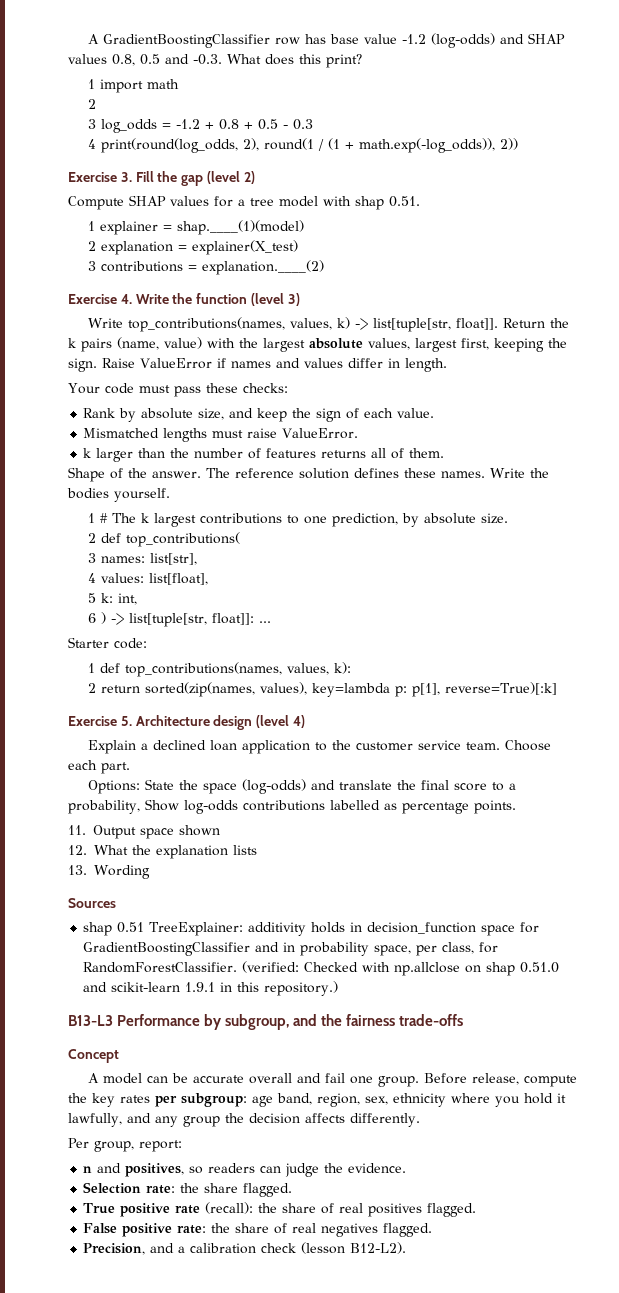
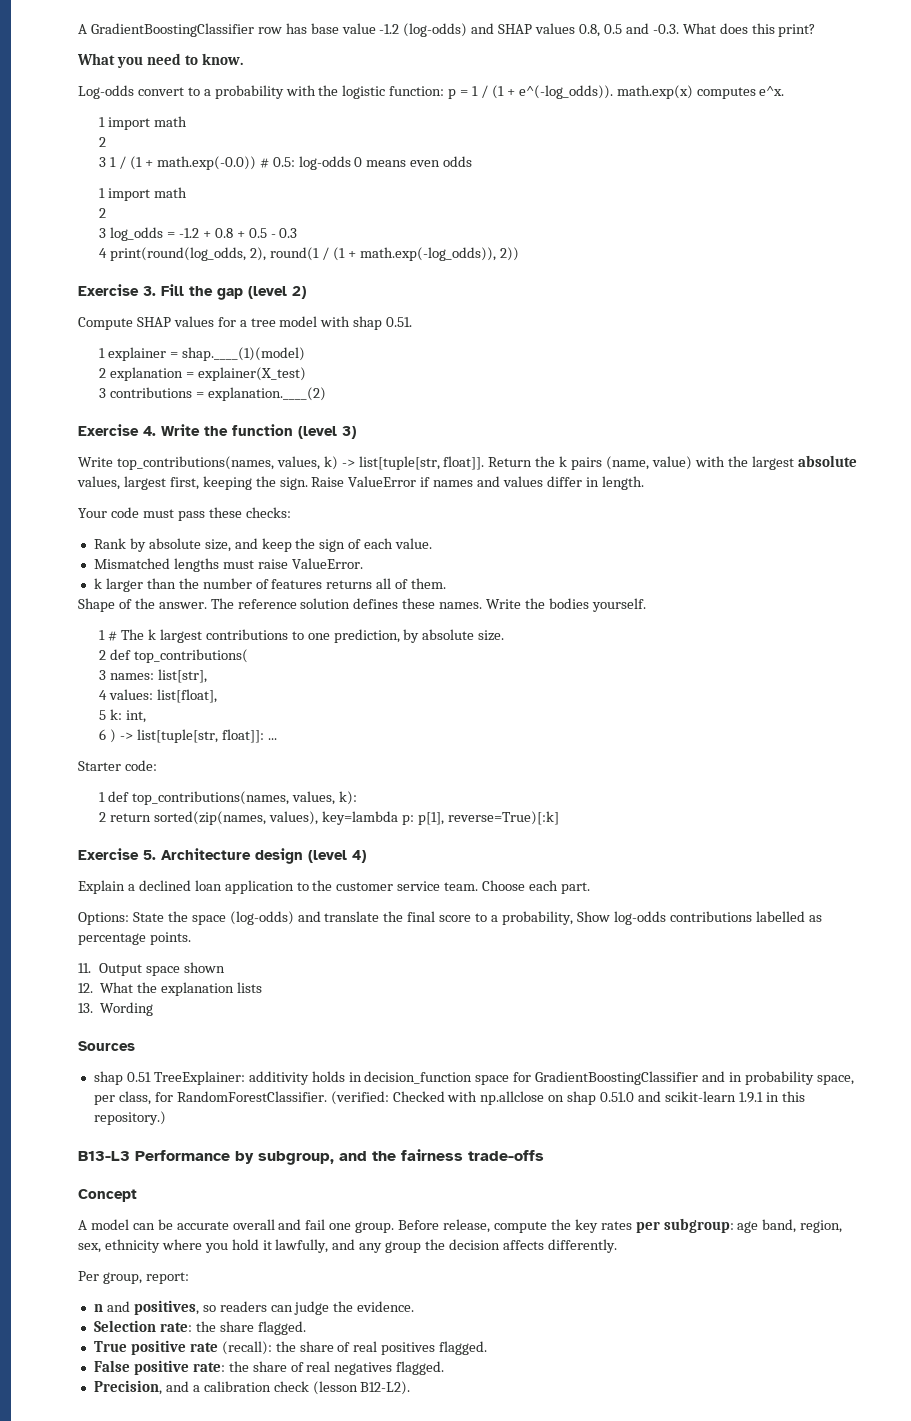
(362, 61) none -> [77,53,243,68] [78,85,785,99] [99,116,188,130] [99,137,107,147] [99,156,473,170] // What you need to know. // Log-odds convert to a probability with the logistic function: p = 1 / (1 + e^(-log_odds)). math.exp(x) computes e^x. // 1 import math // 2 // 3 1 / (1 + math.exp(-0.0)) # 0.5: log-odds 0 means even odds

